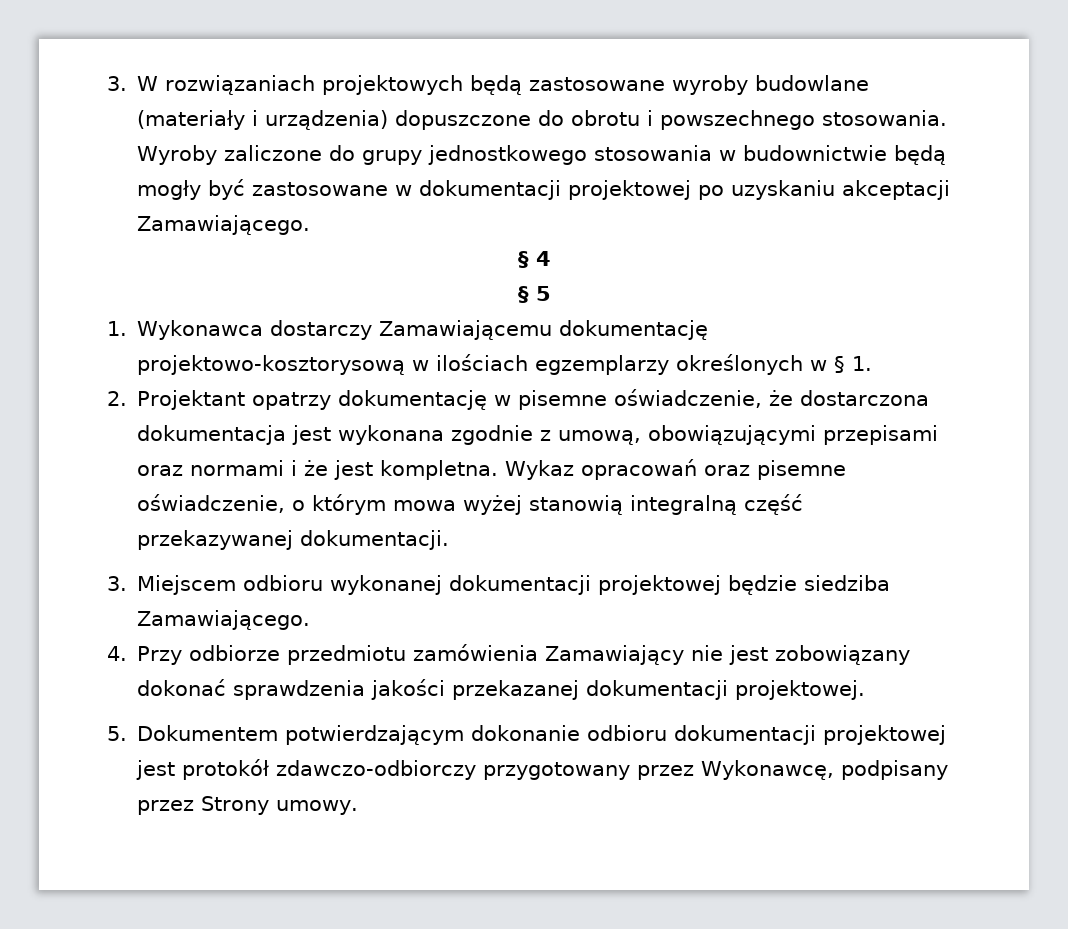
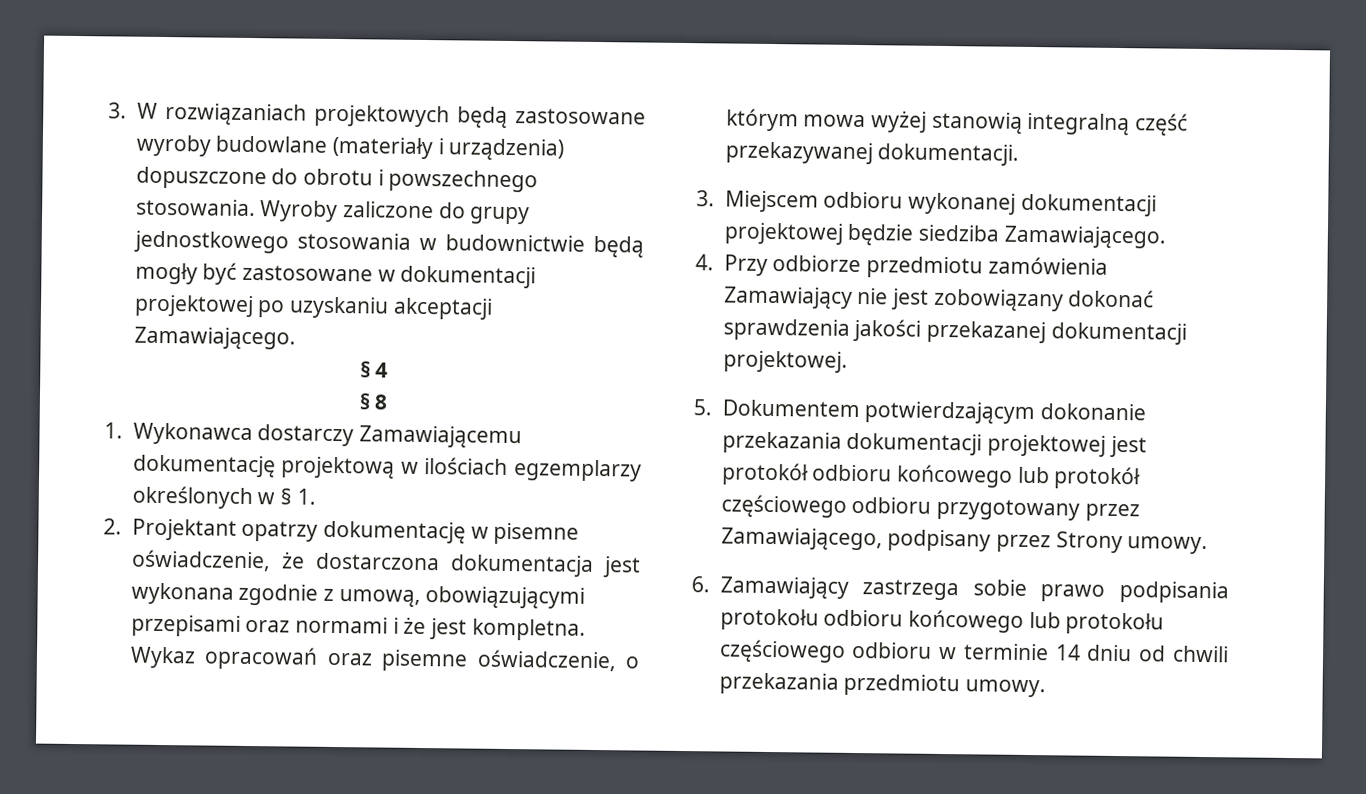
[535,286,551,301] 5 -> [374,394,389,410] 8
[137,355,406,375] projektowo-kosztorysową -> [281,456,396,479] projektową
[587,725,668,741] odbioru -> [721,431,842,454] przekazania
[276,760,477,780] zdawczo-odbiorczy -> [812,464,1142,490] [720,494,932,518] odbioru końcowego lub protokół częściowego odbioru
[701,760,835,780] Wykonawcę, -> [720,527,883,551] Zamawiającego,
(359, 807) none -> [691,576,1229,604] [719,608,1165,635] [718,639,1229,663] [718,672,1046,698] // 6. Zamawiający zastrzega sobie prawo podpisania protokołu odbioru końcowego lub protokołu częściowego odbioru w terminie 14 dniu od chwili przekazania przedmiotu umowy.

